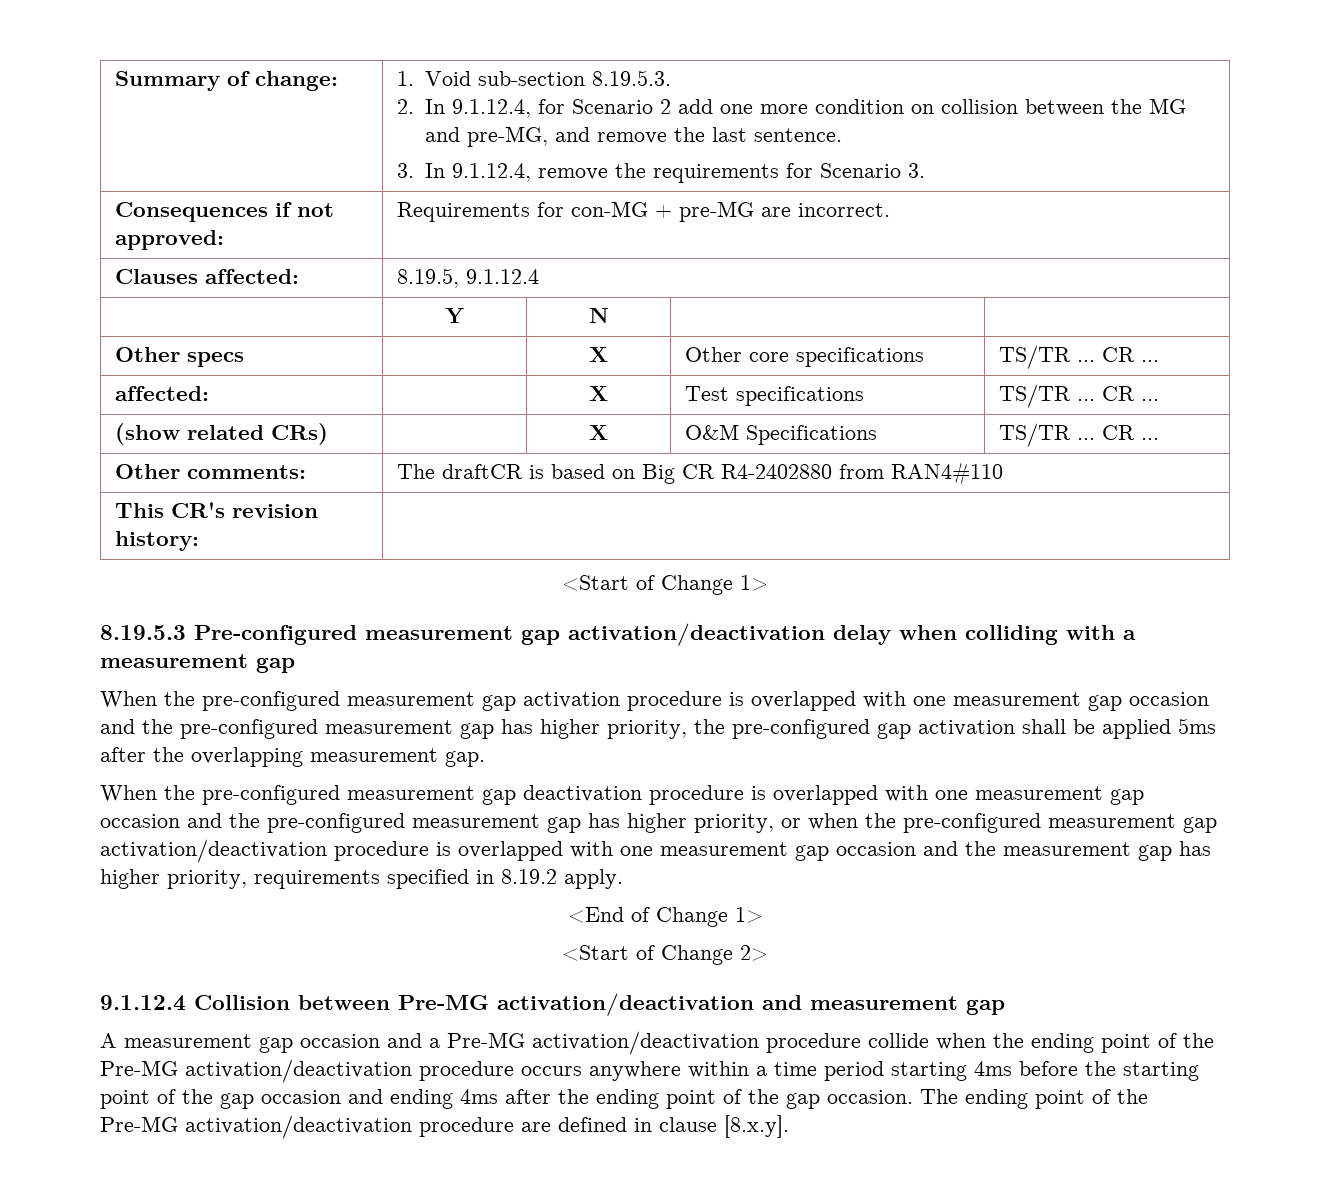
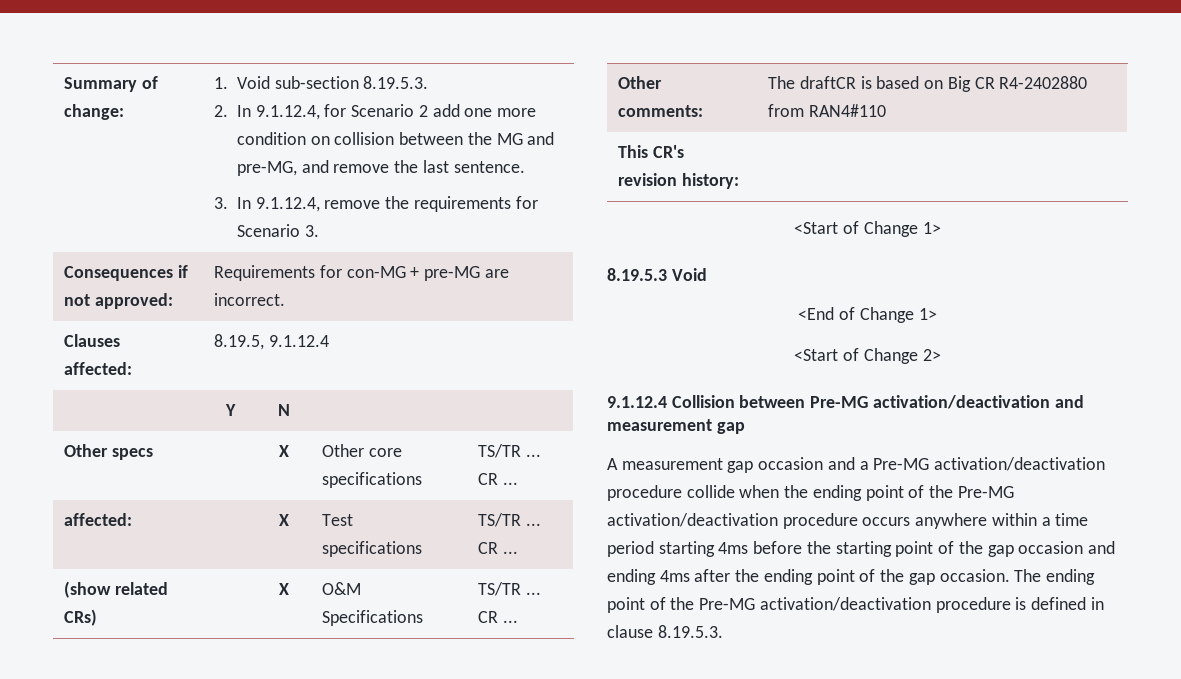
[194,623,1136,646] [100,654,295,673] [100,691,1209,711] [100,718,1216,739] [100,747,485,767] [100,785,1144,805] [100,813,1217,833] [100,839,1211,863] [100,869,623,889] Pre-configured measurement gap activation/deactivation delay when colliding with a measurement gap // When the pre-configured measurement gap activation procedure is overlapped with one measurement gap occasion and the pre-configured measurement gap has higher priority, the pre-configured gap activation shall be applied 5ms after the overlapping measurement gap. // When the pre-configured measurement gap deactivation procedure is overlapped with one measurement gap occasion and the pre-configured measurement gap has higher priority, or when the pre-configured measurement gap activation/deactivation procedure is overlapped with one measurement gap occasion and the measurement gap has higher priority, requirements specified in 8.19.2 apply. -> [671,268,707,281] Void
[521,1122,551,1132] are -> [1015,597,1027,610] is
[724,1115,789,1138] [8.x.y]. -> [657,625,723,638] 8.19.5.3.

